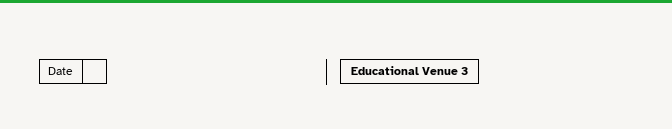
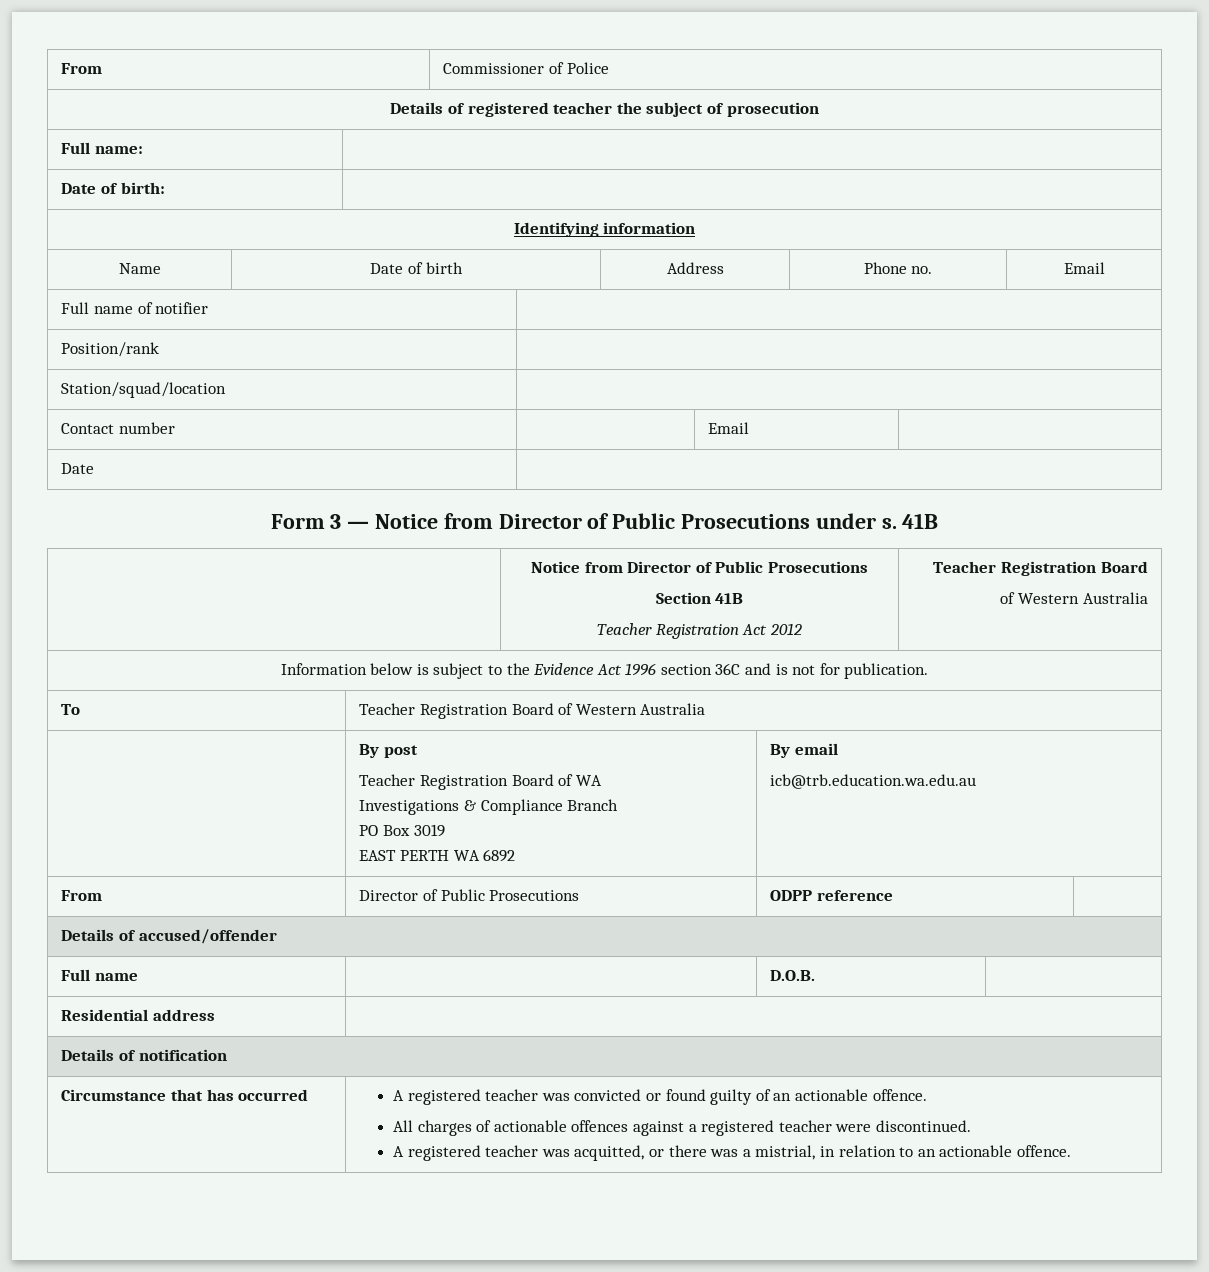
[48,67,74,75] [350,66,469,75] Date | // Educational Venue 3 -> [61,63,103,74] [443,62,609,74] [390,102,819,117] [61,142,144,154] [61,182,165,194] [513,222,696,237] [118,263,161,274] [370,262,463,274] [666,262,724,274] [863,262,933,274] [1063,262,1105,274] [61,302,209,314] [61,342,160,357] [61,382,227,398] [61,422,176,434] [708,422,750,434] [61,463,95,474] [270,513,939,529] [531,561,868,573] [655,592,744,604] [597,623,802,639] [933,561,1148,576] [1000,592,1148,604] [280,663,929,679] [61,704,81,715] [359,703,706,719] [359,744,419,758] [359,774,602,790] [359,799,619,815] [359,824,445,837] [359,849,516,862] [770,743,839,758] [770,774,977,789] [61,890,103,901] [359,889,580,901] [770,890,894,901] [61,929,277,944] [61,969,139,981] [770,970,816,981] [61,1009,216,1021] [61,1049,227,1061] [61,1089,309,1101] [393,1089,927,1105] [393,1120,971,1136] [393,1145,1071,1161] From | Commissioner of Police // Details of registered teacher the subject of prosecution // Full name: | // Date of birth: | // Identifying information // Name | Date of birth | Address | Phone no. | Email // Full name of notifier | // Position/rank | // Station/squad/location | // Contact number | | Email | // Date | // Form 3 — Notice from Director of Public Prosecutions under s. 41B // | Notice from Director of Public Prosecutions // Section 41B // Teacher Registration Act 2012 | Teacher Registration Board // of Western Australia // Information below is subject to the Evidence Act 1996 section 36C and is not for publication. // To | Teacher Registration Board of Western Australia // | By post // Teacher Registration Board of WA // Investigations & Compliance Branch // PO Box 3019 // EAST PERTH WA 6892 | By email // icb@trb.education.wa.edu.au // From | Director of Public Prosecutions | ODPP reference | // Details of accused/offender // Full name | | D.O.B. | // Residential address | // Details of notification // Circumstance that has occurred | A registered teacher was convicted or found guilty of an actionable offence. // All charges of actionable offences against a registered teacher were discontinued. // A registered teacher was acquitted, or there was a mistrial, in relation to an actionable offence.

